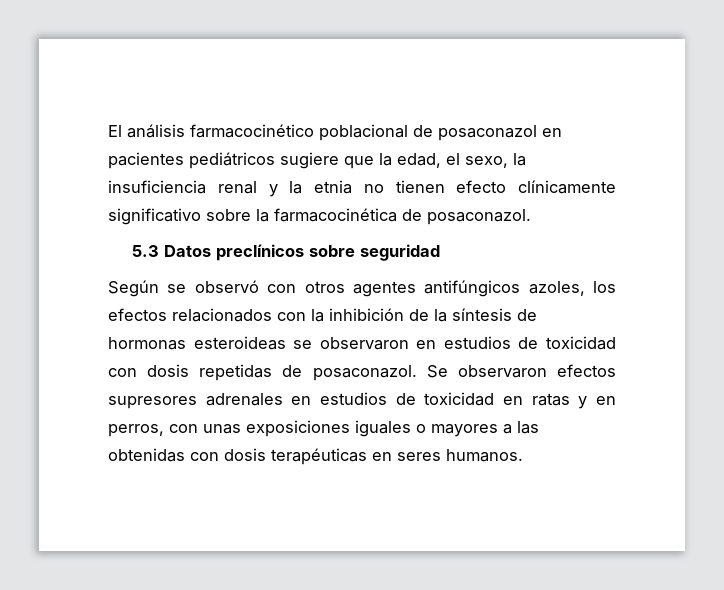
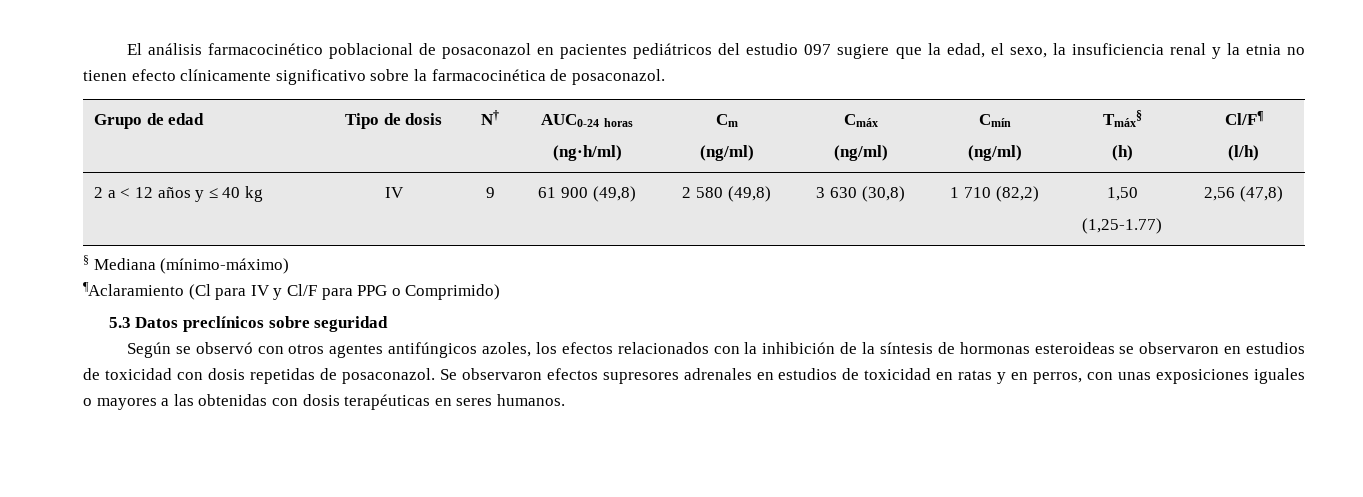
(275, 160) none -> [718,43,832,55] del estudio 097
(531, 217) none -> [94,113,205,129] [344,113,443,129] [481,110,499,125] [541,114,633,127] [552,145,622,161] [715,114,738,127] [699,145,754,161] [843,114,878,127] [833,145,888,161] [978,114,1011,127] [967,145,1022,161] [1102,110,1142,127] [1111,145,1133,161] [1224,111,1263,125] [1228,145,1259,161] [94,186,263,202] [384,187,404,198] [485,187,495,198] [538,186,636,202] [682,186,771,202] [816,186,905,202] [950,186,1039,202] [1106,187,1138,201] [1082,218,1162,234] [1204,186,1283,202] [83,255,290,274] [83,282,501,300] // Grupo de edad | Tipo de dosis | N† | AUC0-24 horas // (ng·h/ml) | Cm // (ng/ml) | Cmáx // (ng/ml) | Cmín // (ng/ml) | Tmáx§ // (h) | Cl/F¶ // (l/h) // 2 a < 12 años y ≤ 40 kg | IV | 9 | 61 900 (49,8) | 2 580 (49,8) | 3 630 (30,8) | 1 710 (82,2) | 1,50 // (1,25-1.77) | 2,56 (47,8) // § Mediana (mínimo-máximo) // ¶Aclaramiento (Cl para IV y Cl/F para PPG o Comprimido)

